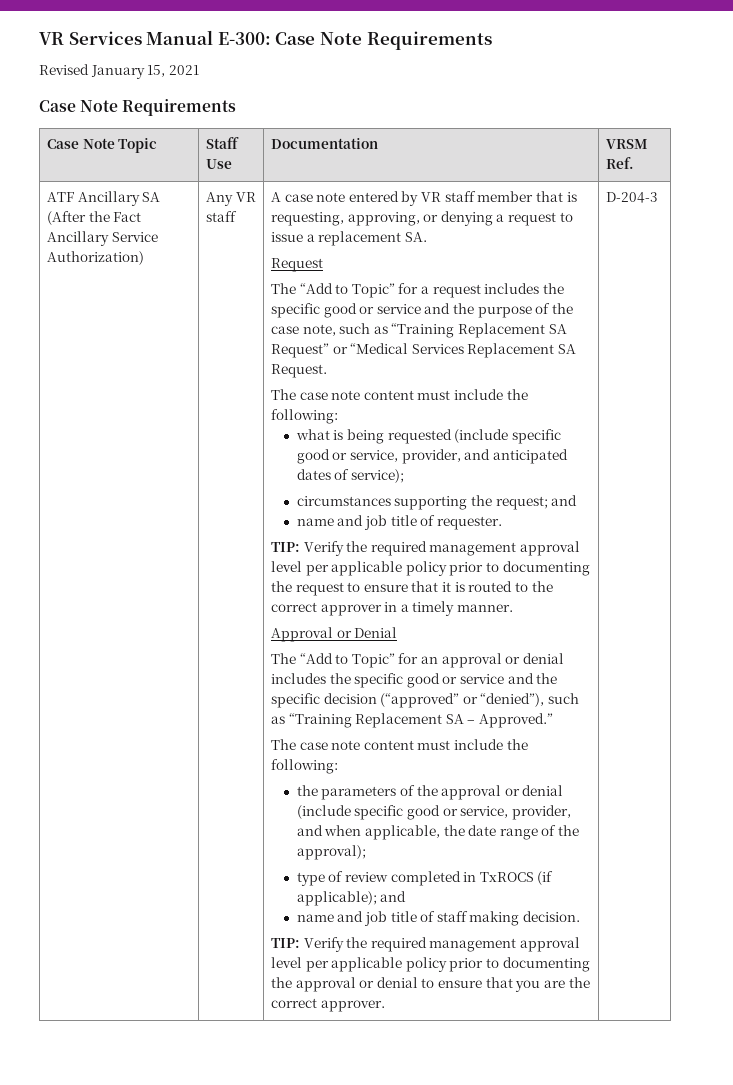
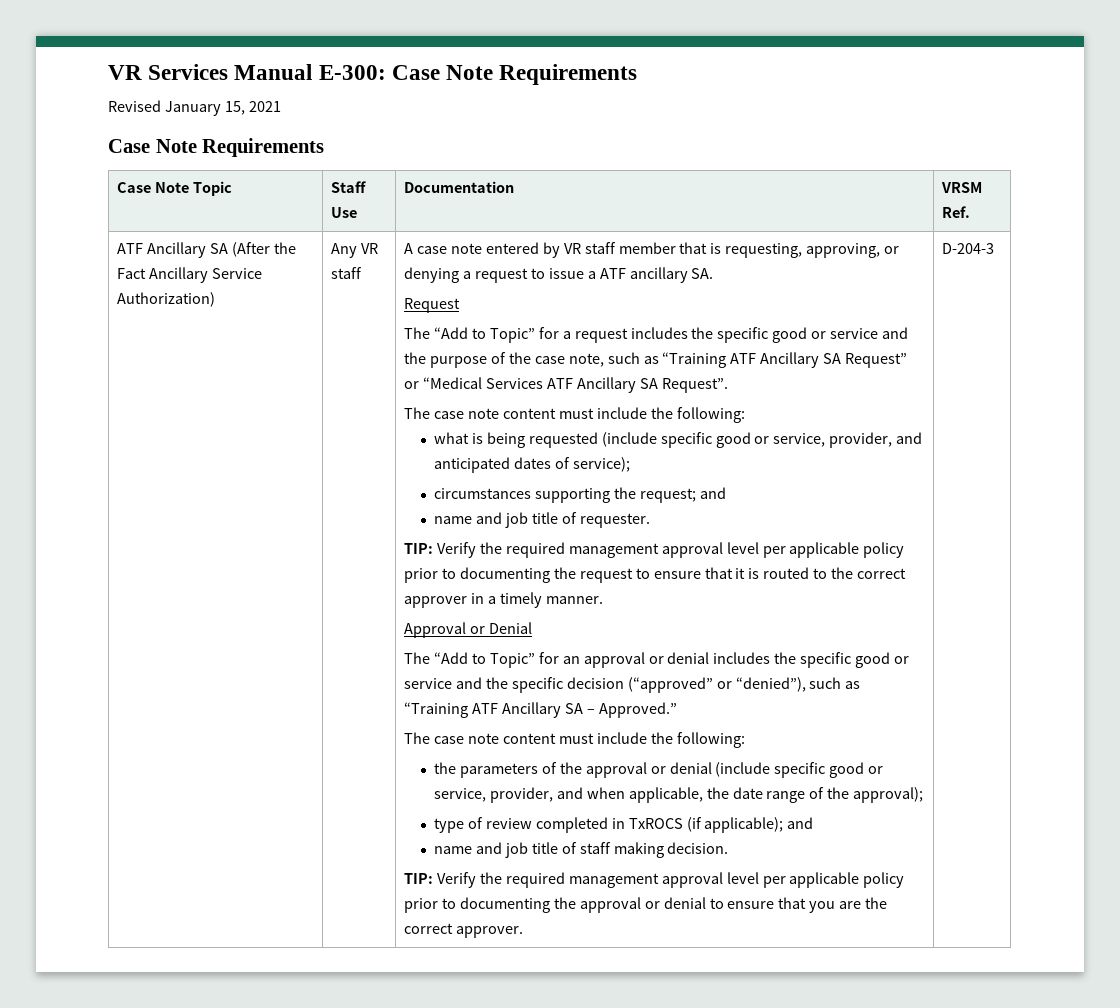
[318,231,402,246] replacement -> [599,267,688,283] ATF ancillary
[458,323,546,338] Replacement -> [730,352,820,368] ATF Ancillary
[467,343,577,358] [270,364,327,378] Replacement SA Request. -> [546,377,728,393] ATF Ancillary SA Request”.
[355,713,443,728] Replacement -> [472,702,561,718] ATF Ancillary

